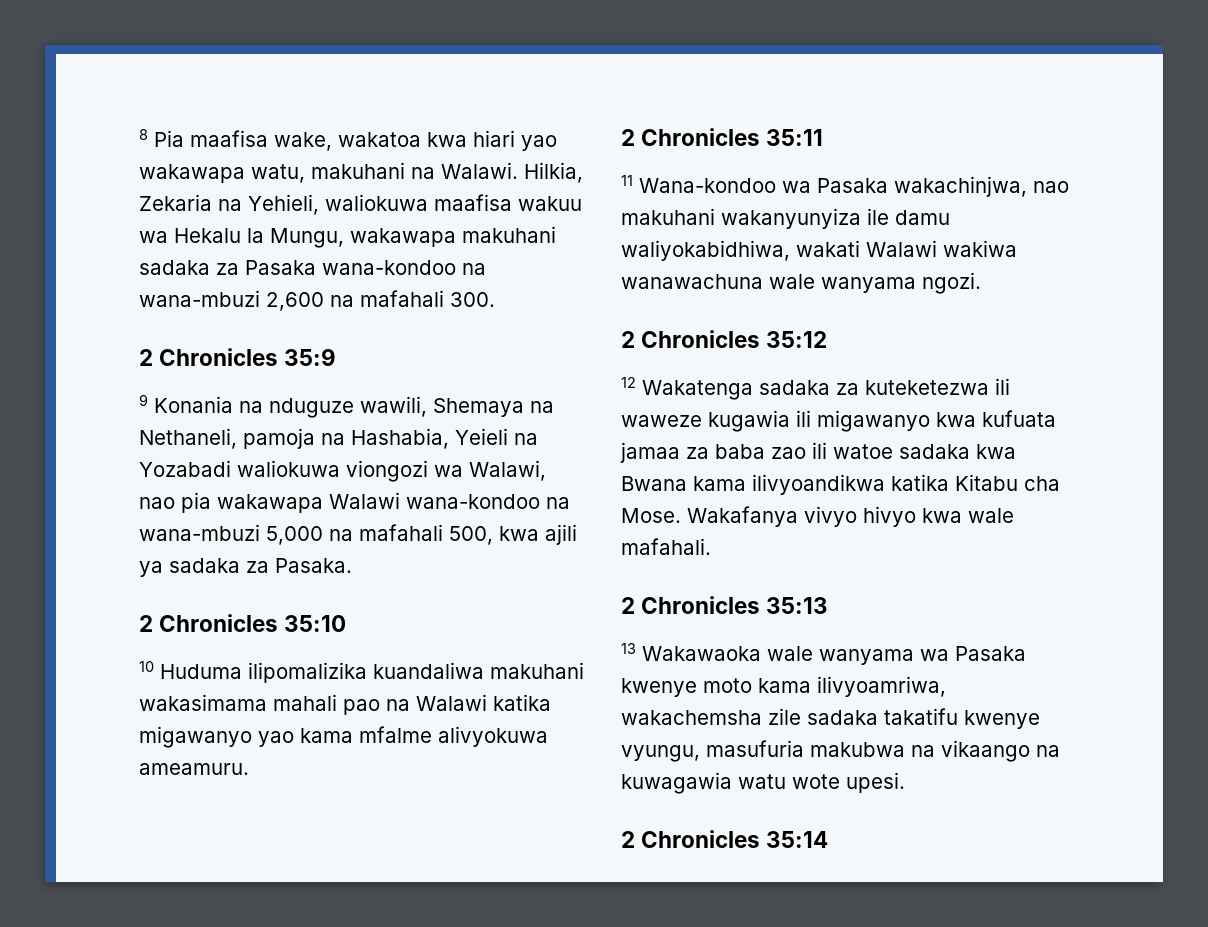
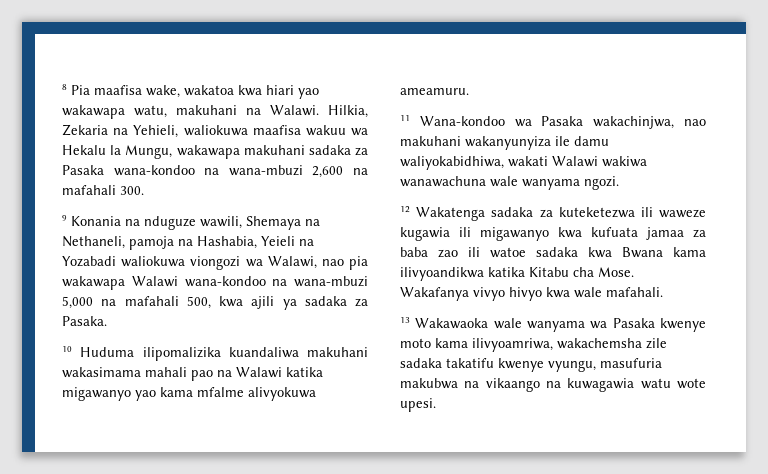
[139,348,337,366] // 2 Chronicles 35:9 -> (144, 190) none
[139,614,347,632] // 2 Chronicles 35:10 -> (107, 321) none
[621,128,824,146] // 2 Chronicles 35:11 -> (469, 91) none
[621,330,828,348] // 2 Chronicles 35:12 -> (619, 183) none
[621,596,829,614] // 2 Chronicles 35:13 -> (663, 292) none
[621,830,829,848] // 2 Chronicles 35:14 -> (436, 405) none

